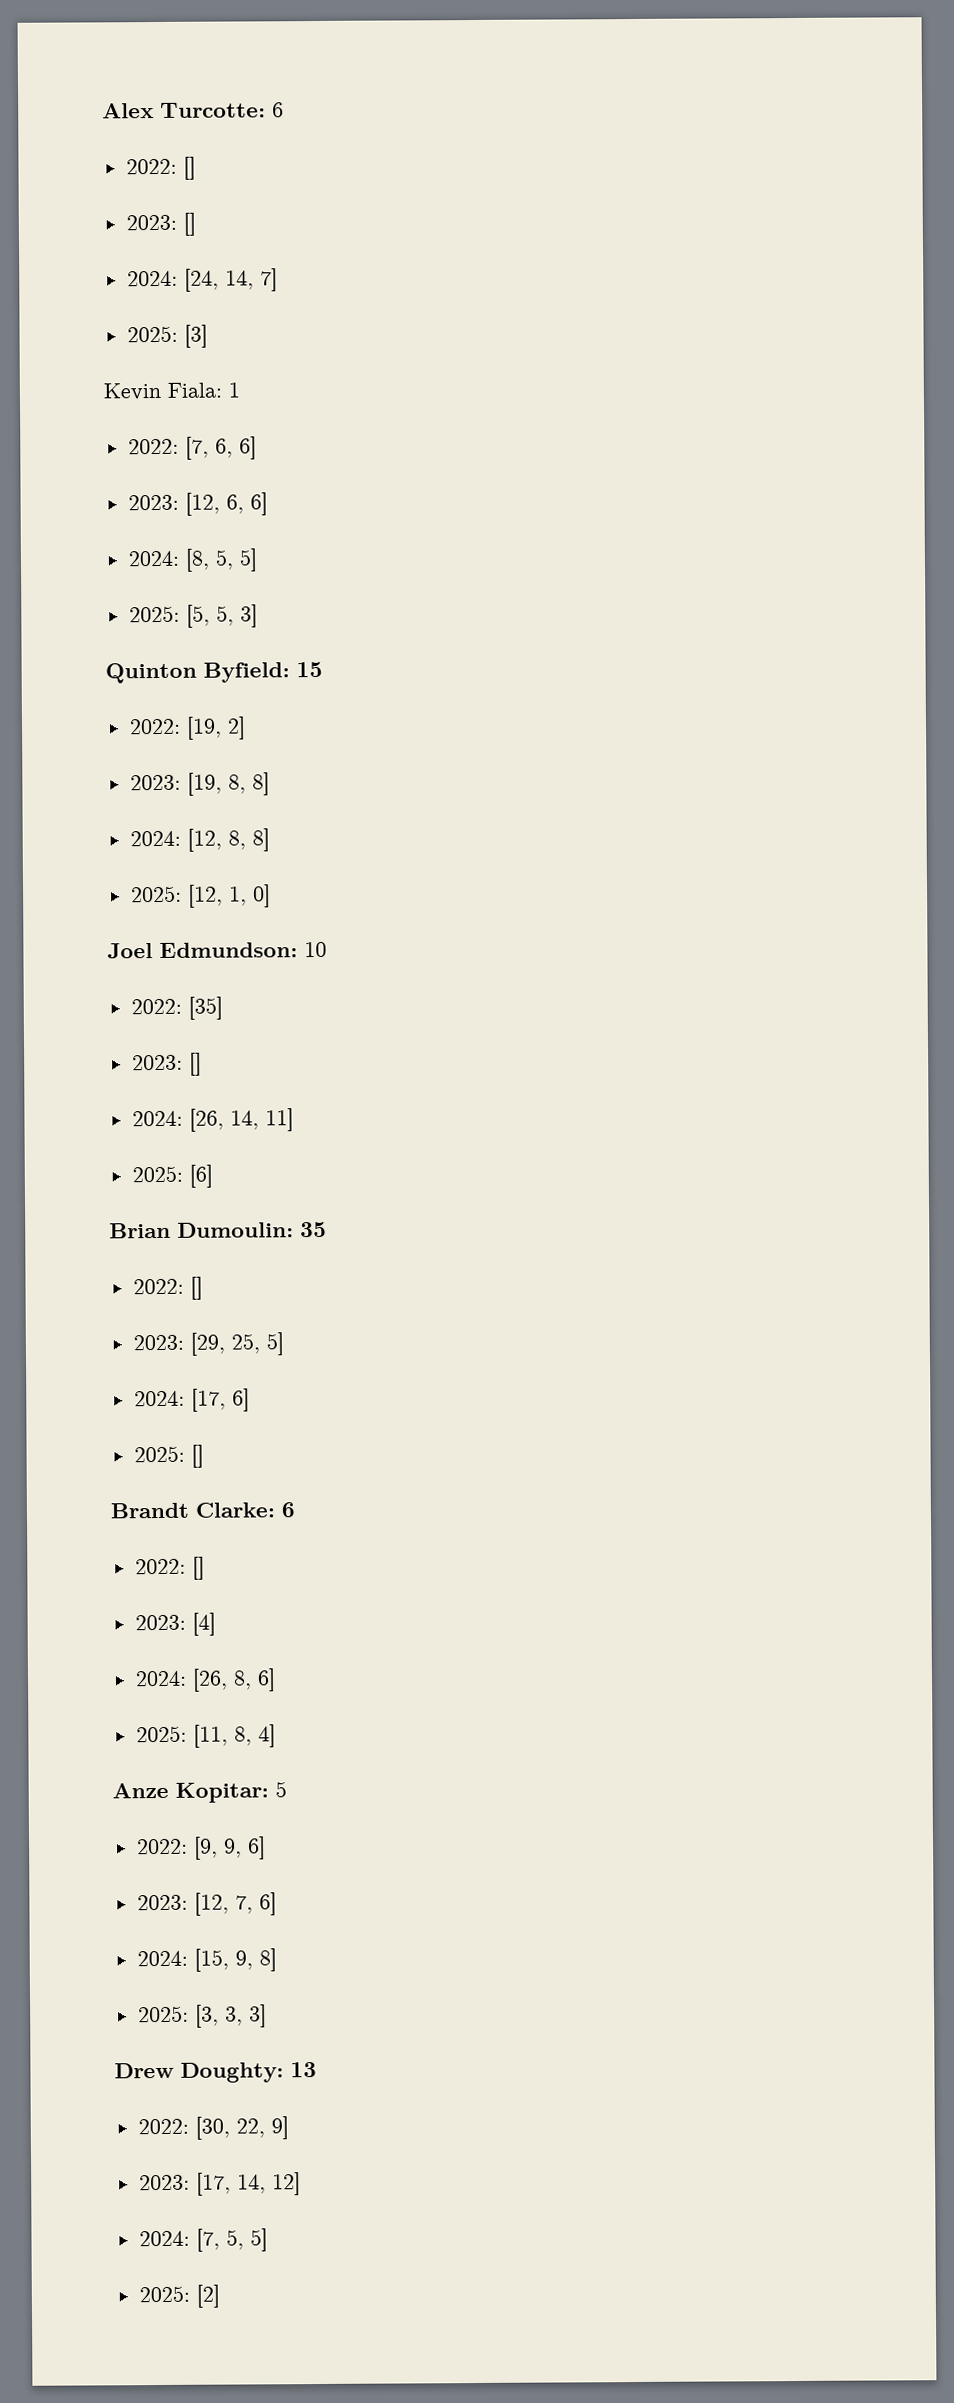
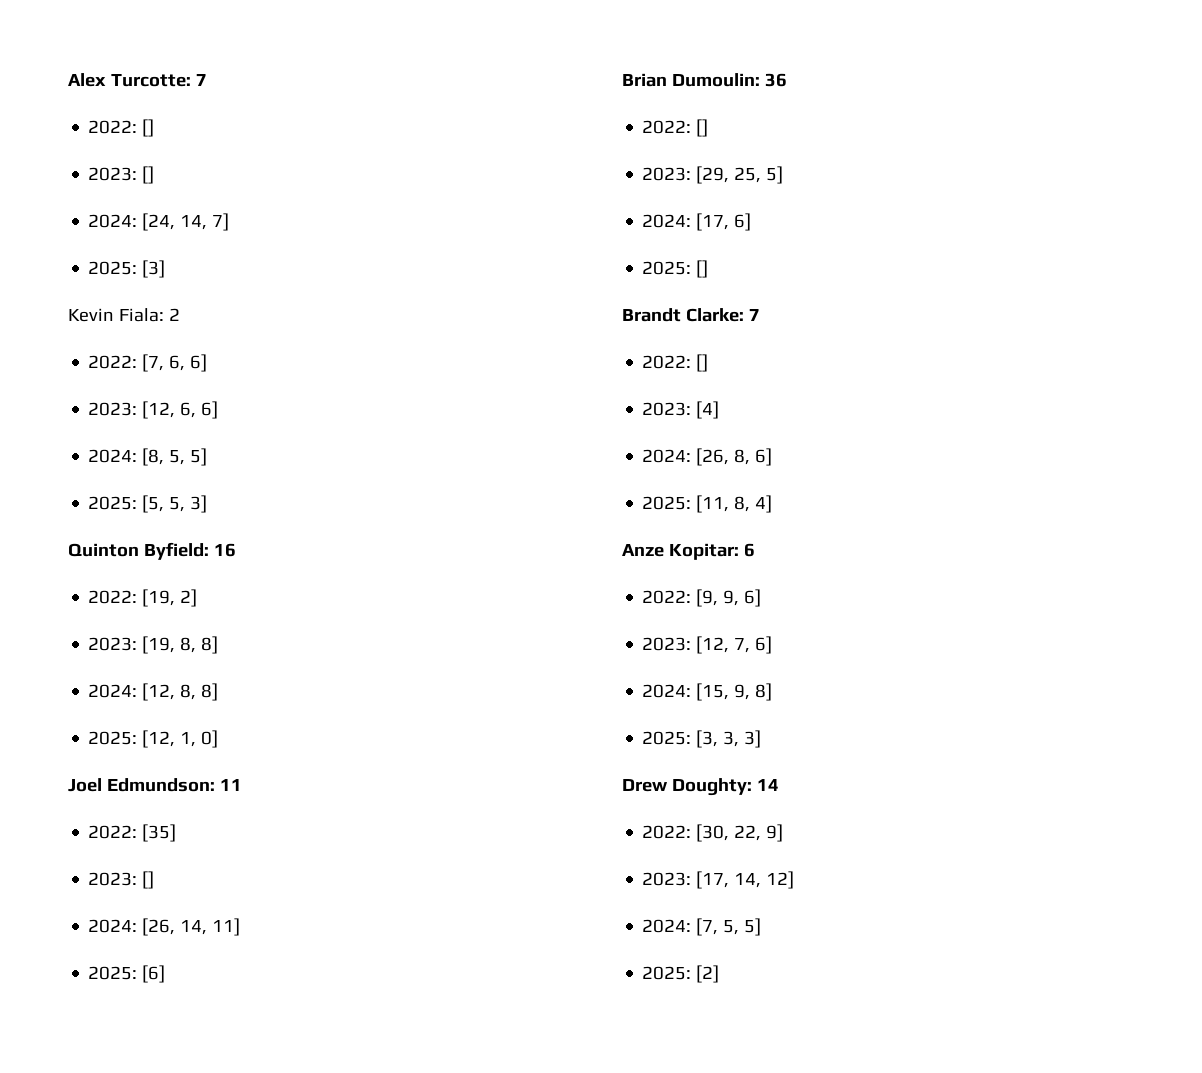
[272,102,284,118] 6 -> [195,74,207,86] 7
[228,382,240,398] 1 -> [168,308,180,321] 2
[296,661,323,678] 15 -> [213,543,236,557] 16
[304,941,327,958] 10 -> [219,779,242,791] 11
[300,1221,327,1238] 35 -> [764,73,787,87] 36
[281,1502,295,1518] 6 -> [748,309,760,321] 7
[275,1781,287,1798] 5 -> [743,543,755,557] 6
[290,2062,317,2078] 13 -> [756,779,779,791] 14

